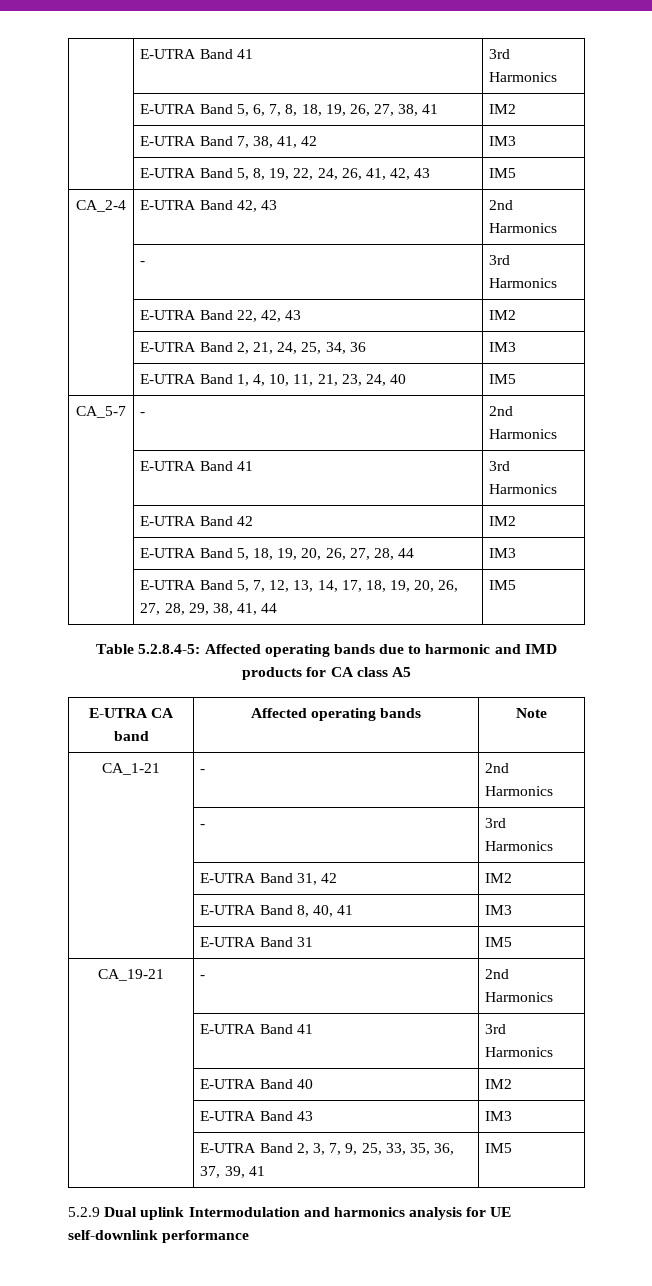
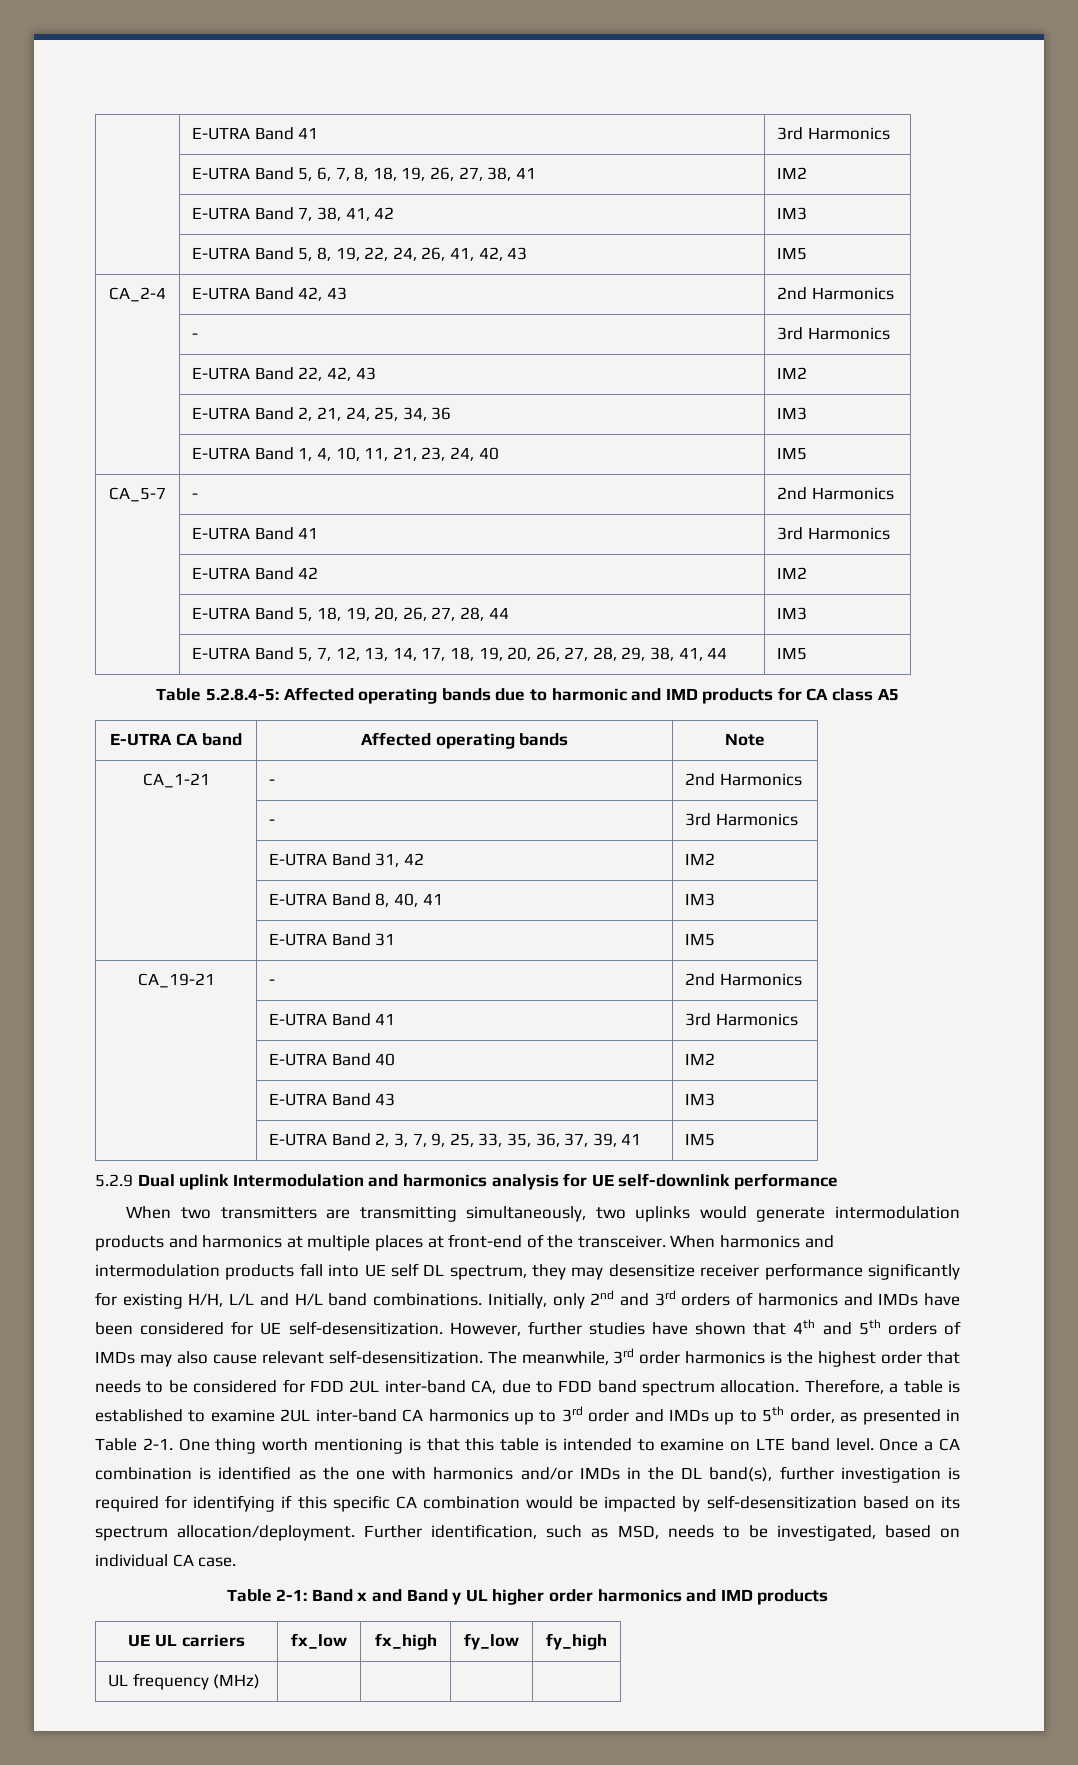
(250, 1236) none -> [126,1206,960,1222] [95,1234,834,1251] [95,1263,960,1280] [95,1290,960,1309] [95,1319,961,1336] [95,1348,960,1367] [95,1379,961,1396] [95,1406,961,1425] [95,1438,960,1454] [95,1466,960,1483] [95,1495,960,1512] [95,1524,961,1541] [95,1554,237,1567] [226,1589,829,1605] [128,1634,245,1647] [291,1633,347,1649] [374,1633,437,1650] [464,1633,519,1650] [546,1633,607,1650] [108,1673,261,1690] // When two transmitters are transmitting simultaneously, two uplinks would generate intermodulation products and harmonics at multiple places at front-end of the transceiver. When harmonics and intermodulation products fall into UE self DL spectrum, they may desensitize receiver performance significantly for existing H/H, L/L and H/L band combinations. Initially, only 2nd and 3rd orders of harmonics and IMDs have been considered for UE self-desensitization. However, further studies have shown that 4th and 5th orders of IMDs may also cause relevant self-desensitization. The meanwhile, 3rd order harmonics is the highest order that needs to be considered for FDD 2UL inter-band CA, due to FDD band spectrum allocation. Therefore, a table is established to examine 2UL inter-band CA harmonics up to 3rd order and IMDs up to 5th order, as presented in Table 2-1. One thing worth mentioning is that this table is intended to examine on LTE band level. Once a CA combination is identified as the one with harmonics and/or IMDs in the DL band(s), further investigation is required for identifying if this specific CA combination would be impacted by self-desensitization based on its spectrum allocation/deployment. Further identification, such as MSD, needs to be investigated, based on individual CA case. // Table 2-1: Band x and Band y UL higher order harmonics and IMD products // UE UL carriers | fx_low | fx_high | fy_low | fy_high // UL frequency (MHz) | | | |

